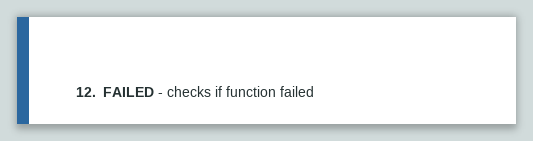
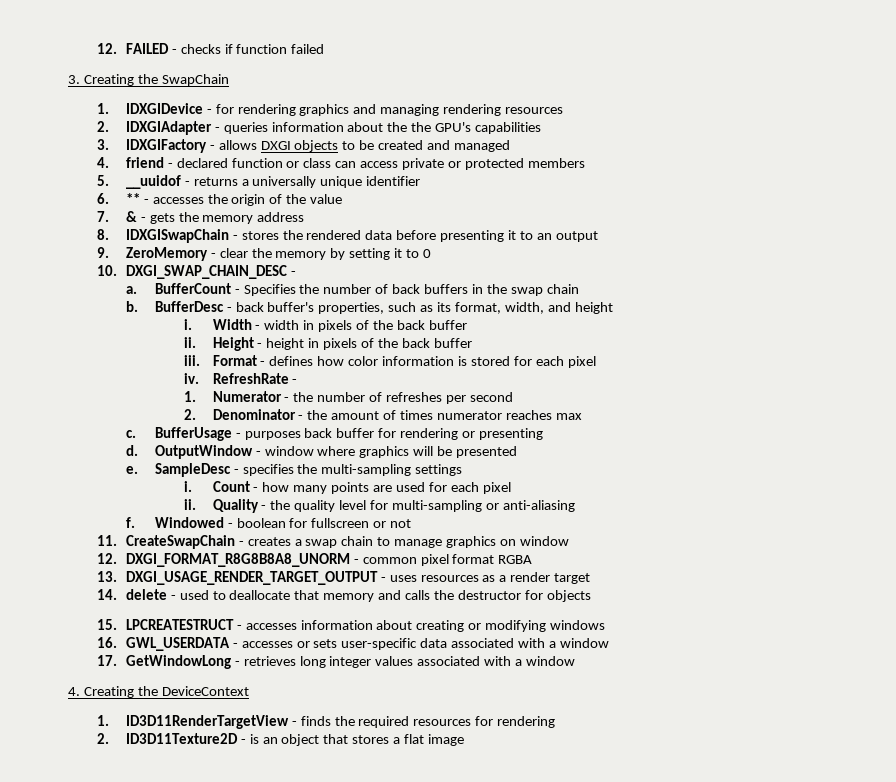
(315, 91) none -> [68,74,229,86] [96,103,564,116] [96,121,542,135] [96,139,511,153] [96,157,585,170] [96,175,421,189] [96,193,343,206] [96,211,305,224] [96,229,598,243] [96,247,432,261] [96,265,296,279] [125,283,579,296] [125,301,613,314] [183,319,467,332] [183,337,472,351] [183,355,596,368] [183,373,298,384] [183,391,513,404] [183,409,582,420] [125,427,544,441] [125,445,518,459] [125,463,463,477] [183,481,511,494] [183,499,575,513] [125,517,412,528] [96,535,569,549] [96,553,533,567] [96,571,591,585] [96,589,591,602] [96,619,606,632] [96,637,609,651] [96,655,576,669] [68,686,249,698] [96,715,556,729] [96,733,465,746] // 3. Creating the SwapChain // 1. IDXGIDevice - for rendering graphics and managing rendering resources // 2. IDXGIAdapter - queries information about the the GPU's capabilities // 3. IDXGIFactory - allows DXGI objects to be created and managed // 4. friend - declared function or class can access private or protected members // 5. __uuidof - returns a universally unique identifier // 6. ** - accesses the origin of the value // 7. & - gets the memory address // 8. IDXGISwapChain - stores the rendered data before presenting it to an output // 9. ZeroMemory - clear the memory by setting it to 0 // 10. DXGI_SWAP_CHAIN_DESC - // a. BufferCount - Specifies the number of back buffers in the swap chain // b. BufferDesc - back buffer's properties, such as its format, width, and height // i. Width - width in pixels of the back buffer // ii. Height - height in pixels of the back buffer // iii. Format - defines how color information is stored for each pixel // iv. RefreshRate - // 1. Numerator - the number of refreshes per second // 2. Denominator - the amount of times numerator reaches max // c. BufferUsage - purposes back buffer for rendering or presenting // d. OutputWindow - window where graphics will be presented // e. SampleDesc - specifies the multi-sampling settings // i. Count - how many points are used for each pixel // ii. Quality - the quality level for multi-sampling or anti-aliasing // f. Windowed - boolean for fullscreen or not // 11. CreateSwapChain - creates a swap chain to manage graphics on window // 12. DXGI_FORMAT_R8G8B8A8_UNORM - common pixel format RGBA // 13. DXGI_USAGE_RENDER_TARGET_OUTPUT - uses resources as a render target // 14. delete - used to deallocate that memory and calls the destructor for objects // 15. LPCREATESTRUCT - accesses information about creating or modifying windows // 16. GWL_USERDATA - accesses or sets user-specific data associated with a window // 17. GetWindowLong - retrieves long integer values associated with a window // 4. Creating the DeviceContext // 1. ID3D11RenderTargetView - finds the required resources for rendering // 2. ID3D11Texture2D - is an object that stores a flat image

